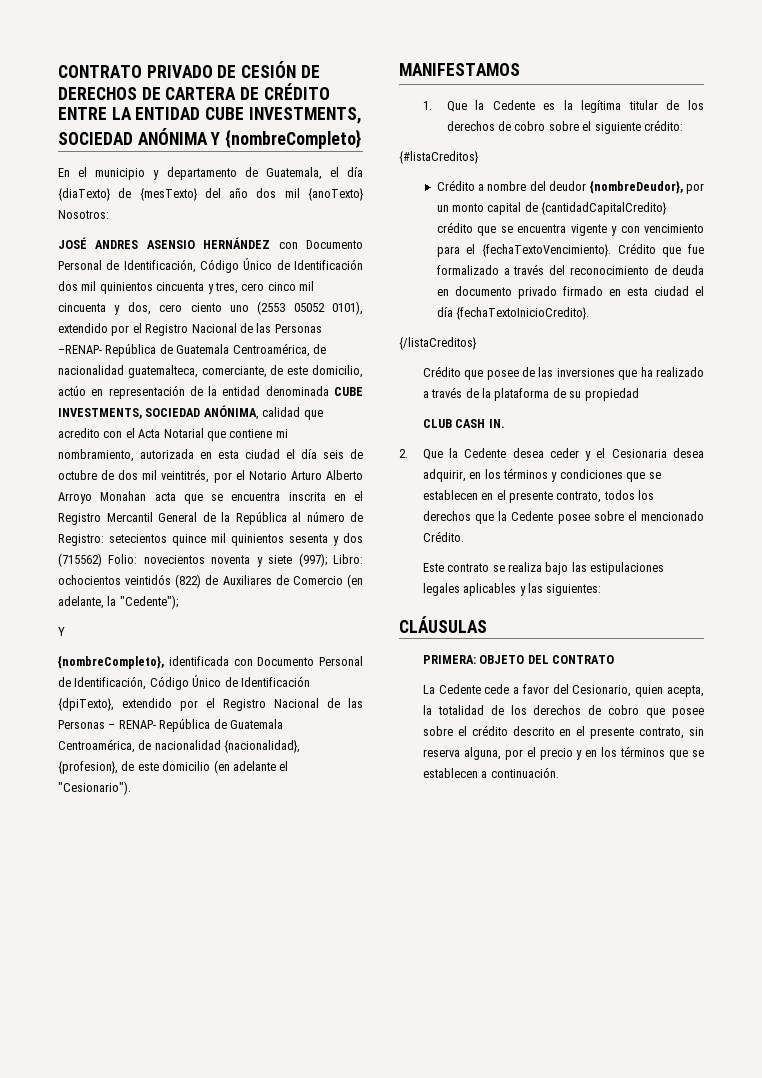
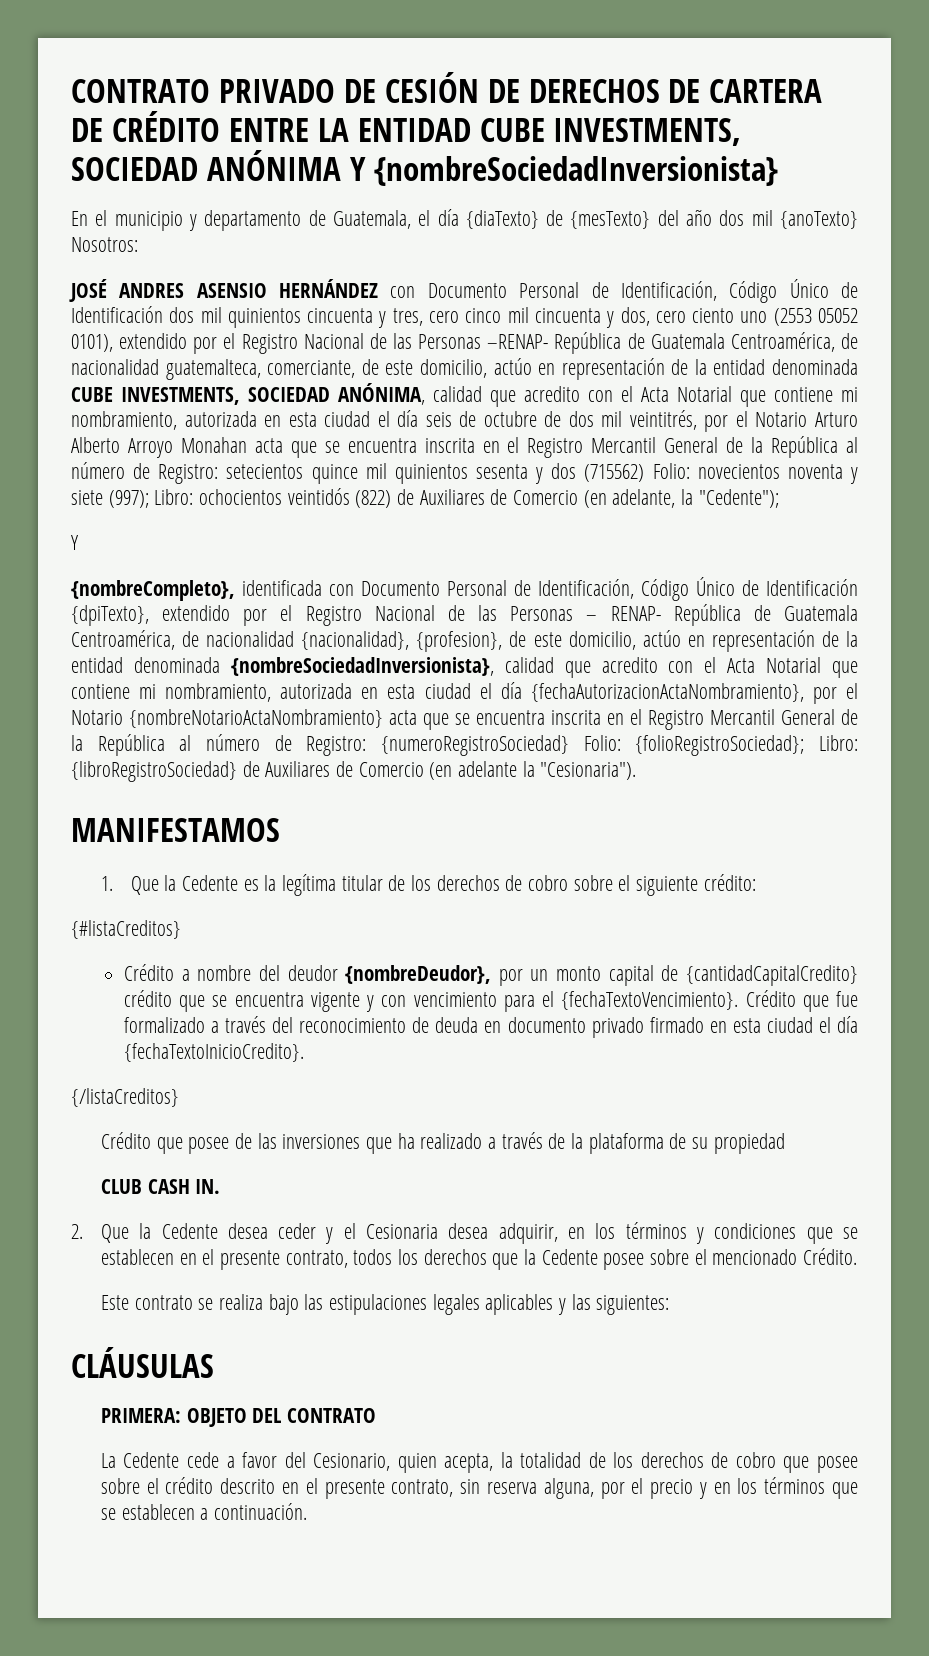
[225,129,362,149] {nombreCompleto} -> [373,156,778,186] {nombreSociedadInversionista}
[162,760,289,774] [58,781,131,795] domicilio (en adelante el "Cesionario"). -> [568,630,859,652] [71,657,858,678] [71,682,858,704] [71,709,858,730] [71,734,858,756] [71,761,637,782] domicilio, actúo en representación de la entidad denominada {nombreSociedadInversionista}, calidad que acredito con el Acta Notarial que contiene mi nombramiento, autorizada en esta ciudad el día {fechaAutorizacionActaNombramiento}, por el Notario {nombreNotarioActaNombramiento} acta que se encuentra inscrita en el Registro Mercantil General de la República al número de Registro: {numeroRegistroSociedad} Folio: {folioRegistroSociedad}; Libro: {libroRegistroSociedad} de Auxiliares de Comercio (en adelante la "Cesionaria").

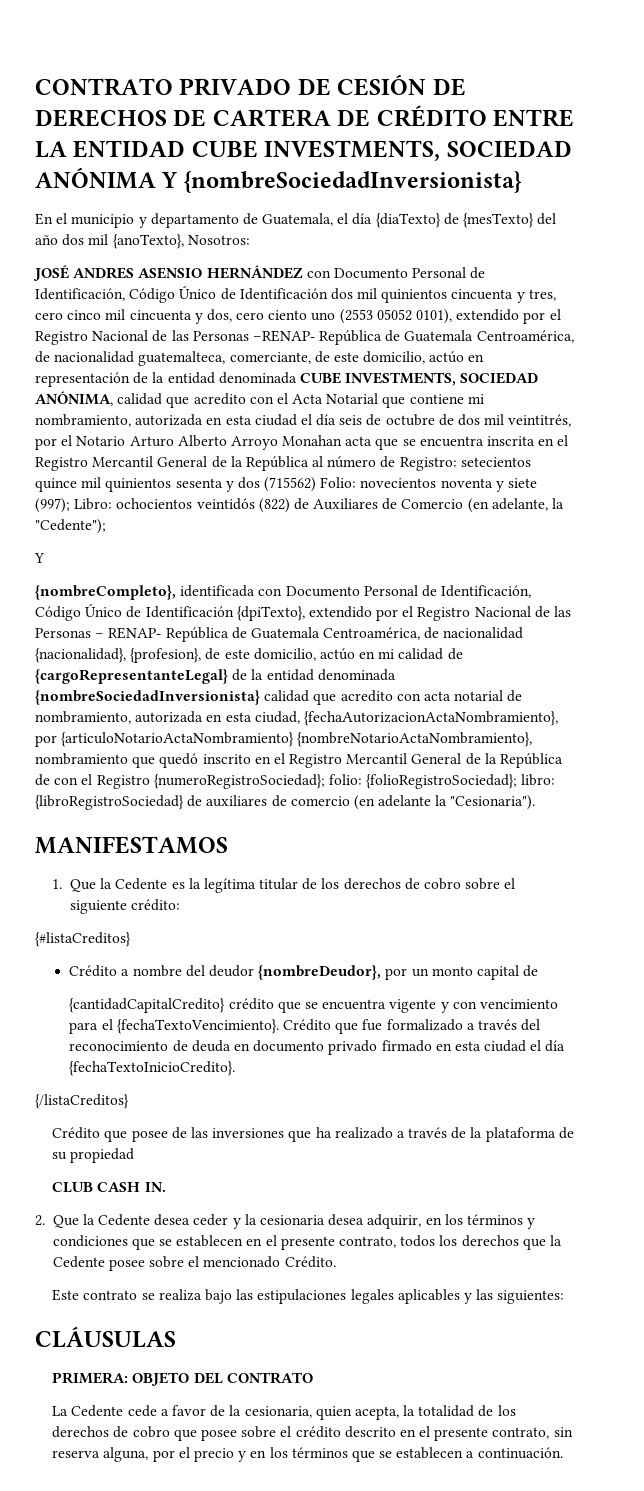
[780,211,859,229] {anoTexto} -> [112,234,184,249] {anoTexto},
[711,630,859,652] [71,657,858,678] [71,682,858,704] [71,709,858,730] [71,734,858,756] [71,761,424,782] representación de la entidad denominada {nombreSociedadInversionista}, calidad que acredito con el Acta Notarial que contiene mi nombramiento, autorizada en esta ciudad el día {fechaAutorizacionActaNombramiento}, por el Notario {nombreNotarioActaNombramiento} acta que se encuentra inscrita en el Registro Mercantil General de la República al número de Registro: {numeroRegistroSociedad} Folio: {folioRegistroSociedad}; Libro: {libroRegistroSociedad} de Auxiliares de Comercio -> [378,648,463,660] [35,669,396,684] [35,690,523,705] [35,711,558,726] [35,732,533,747] [35,753,564,768] [35,774,556,789] [35,795,350,810] mi calidad de {cargoRepresentanteLegal} de la entidad denominada {nombreSociedadInversionista} calidad que acredito con acta notarial de nombramiento, autorizada en esta ciudad, {fechaAutorizacionActaNombramiento}, por {articuloNotarioActaNombramiento} {nombreNotarioActaNombramiento}, nombramiento que quedó inscrito en el Registro Mercantil General de la República de con el Registro {numeroRegistroSociedad}; folio: {folioRegistroSociedad}; libro: {libroRegistroSociedad} de auxiliares de comercio
(679, 973) none -> (539, 971) //
[343,1223,439,1239] el Cesionaria -> [244,1214,326,1225] la cesionaria
[284,1452,391,1471] del Cesionario, -> [210,1405,312,1418] de la cesionaria,

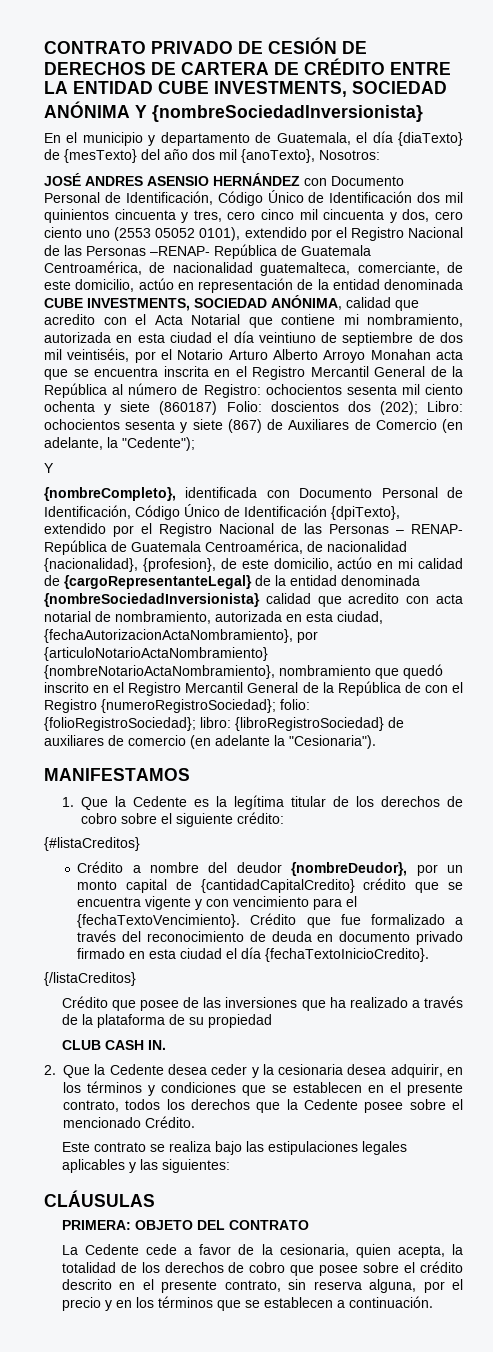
[339,414,435,426] seis de octubre -> [258,332,414,346] veintiuno de septiembre
[508,414,572,427] veintitrés, -> [67,348,130,362] veintiséis,
[460,457,531,467] [35,477,538,492] [35,498,290,513] setecientos quince mil quinientos sesenta y dos (715562) Folio: novecientos noventa y siete (997); Libro: ochocientos veintidós (822) -> [265,384,463,395] [44,401,463,415] [44,419,262,433] ochocientos sesenta mil ciento ochenta y siete (860187) Folio: doscientos dos (202); Libro: ochocientos sesenta y siete (867)
(539, 971) // -> (192, 884) none

